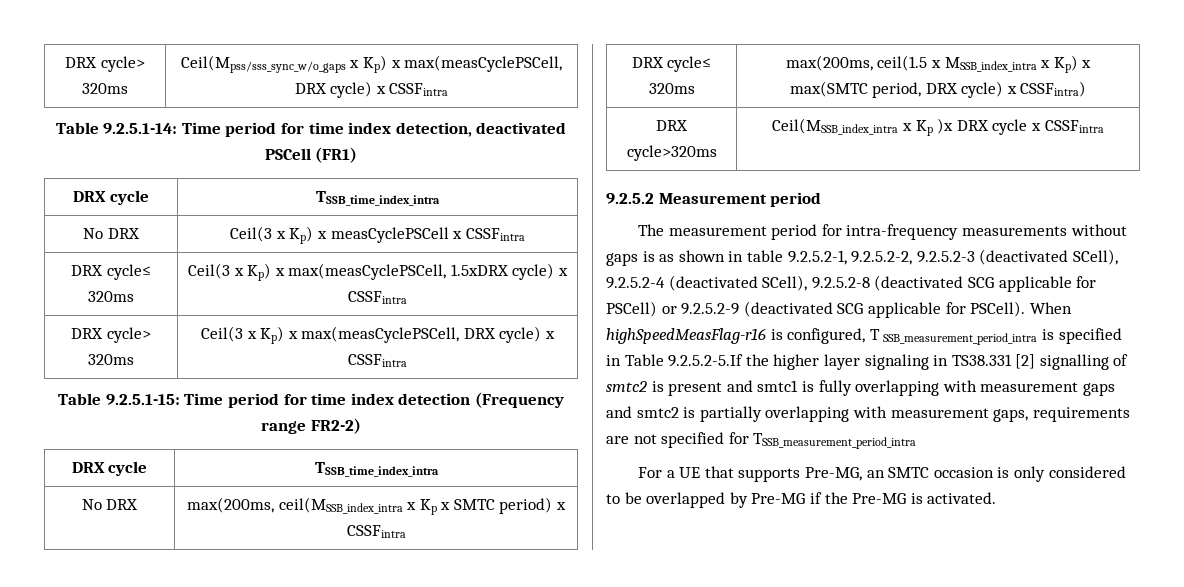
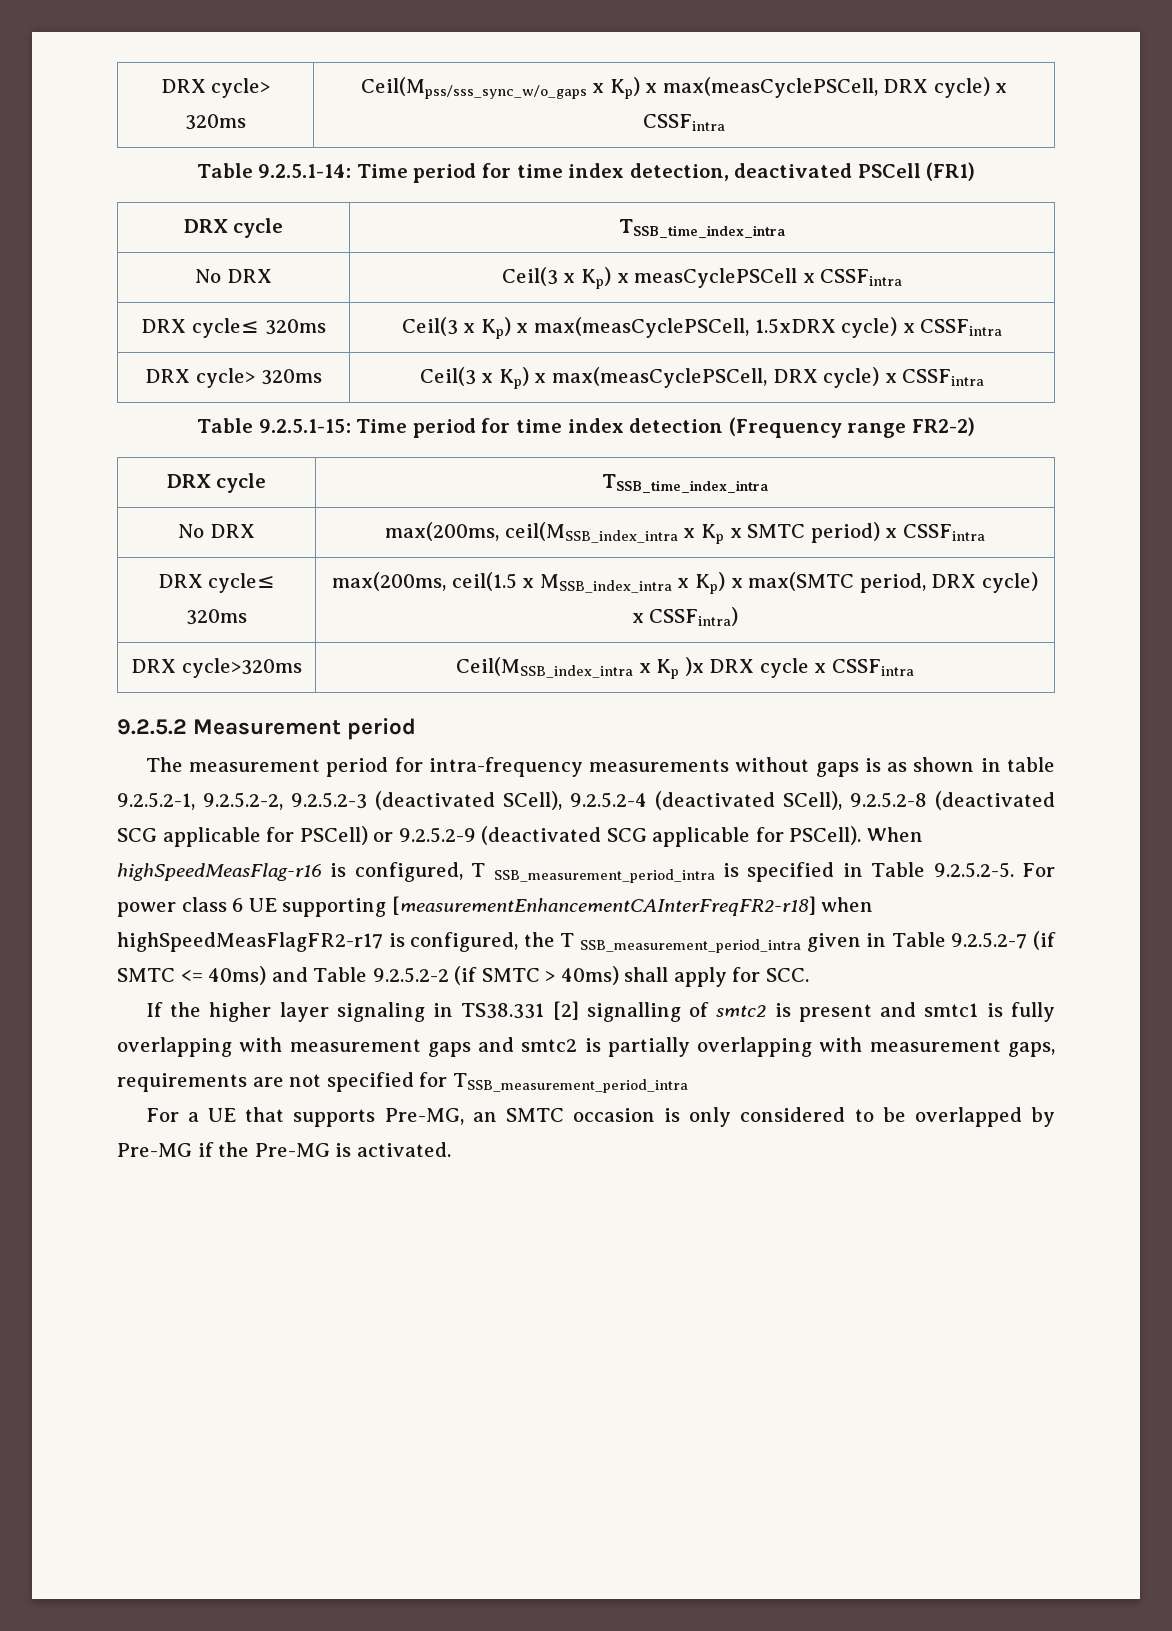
[668,354,744,367] 9.2.5.2-5.If -> [933,862,1055,878] [117,896,874,917] [117,931,1056,953] [117,966,809,987] [145,1002,163,1017] 9.2.5.2-5. For power class 6 UE supporting [measurementEnhancementCAInterFreqFR2-r18] when highSpeedMeasFlagFR2-r17 is configured, the T SSB_measurement_period_intra given in Table 9.2.5.2-7 (if SMTC <= 40ms) and Table 9.2.5.2-2 (if SMTC > 40ms) shall apply for SCC. // If

